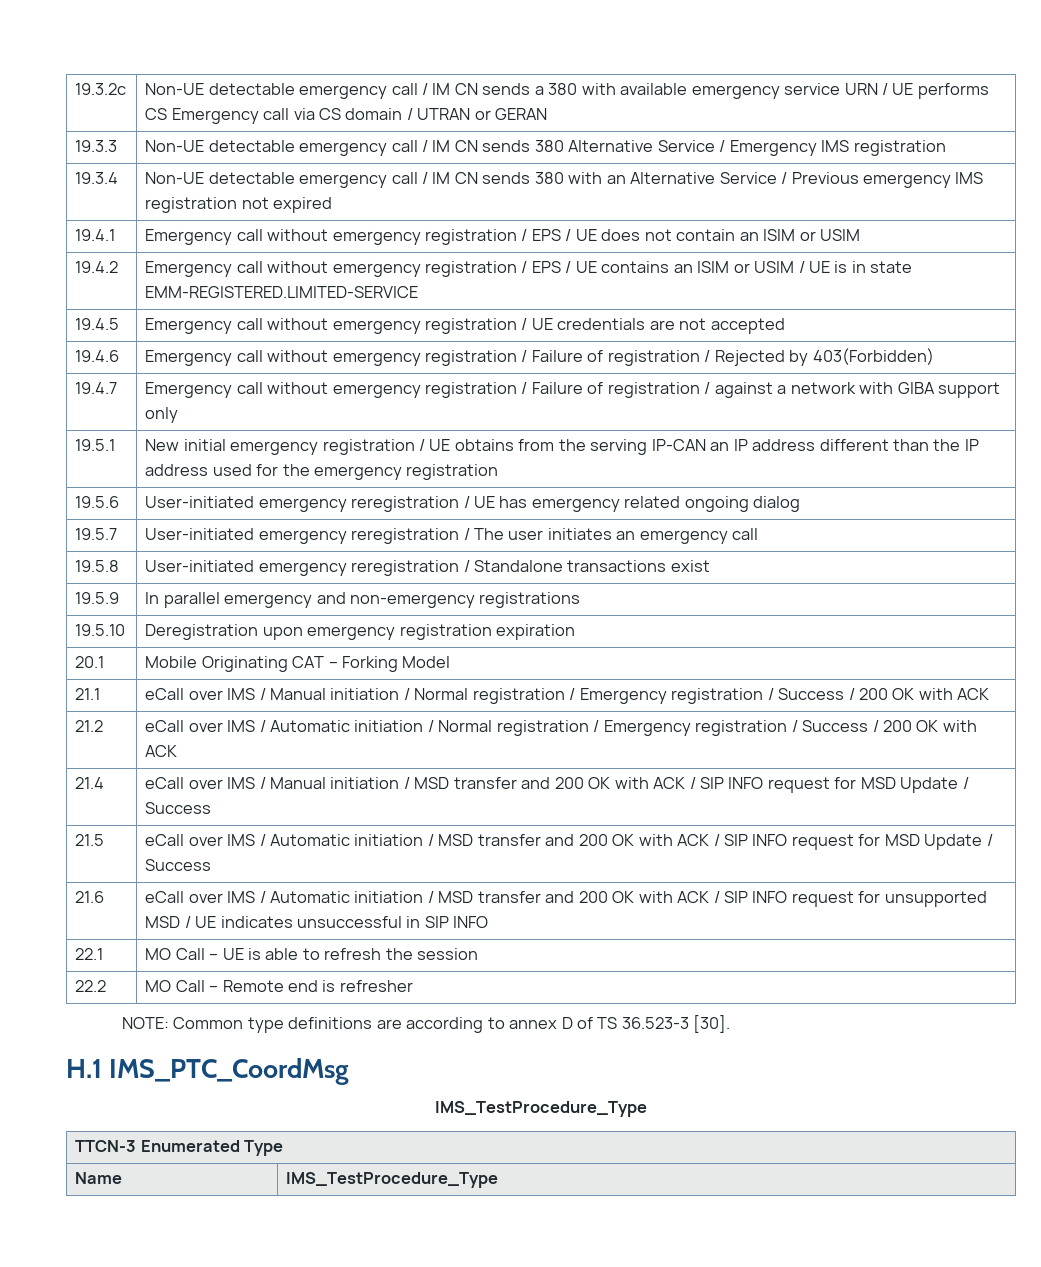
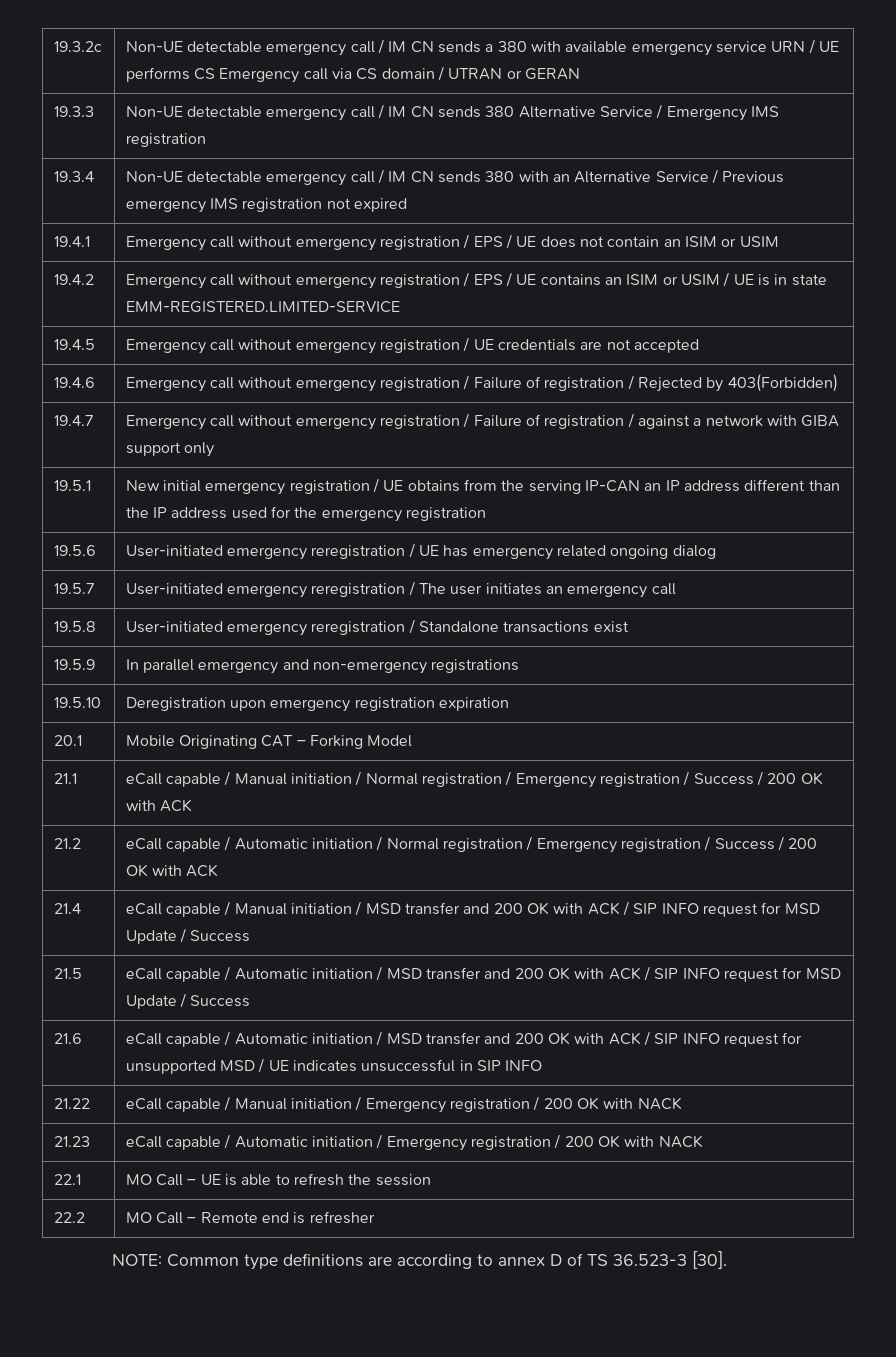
[188,688,256,700] over IMS -> [166,773,222,787] capable
[188,720,256,732] over IMS -> [166,838,222,852] capable
[188,777,256,789] over IMS -> [166,903,222,917] capable
[188,834,256,846] over IMS -> [166,968,222,982] capable
[188,891,256,903] over IMS -> [166,1033,222,1047] capable
(489, 922) none -> [53,1098,90,1109] [125,1096,682,1113] [53,1136,90,1147] [125,1134,703,1151] // 21.22 | eCall capable / Manual initiation / Emergency registration / 200 OK with NACK // 21.23 | eCall capable / Automatic initiation / Emergency registration / 200 OK with NACK
[66,1058,350,1085] [435,1101,647,1117] [75,1140,284,1156] [75,1172,123,1184] [286,1172,499,1188] // H.1 IMS_PTC_CoordMsg // IMS_TestProcedure_Type // TTCN-3 Enumerated Type // Name | IMS_TestProcedure_Type -> (727, 1260) none

